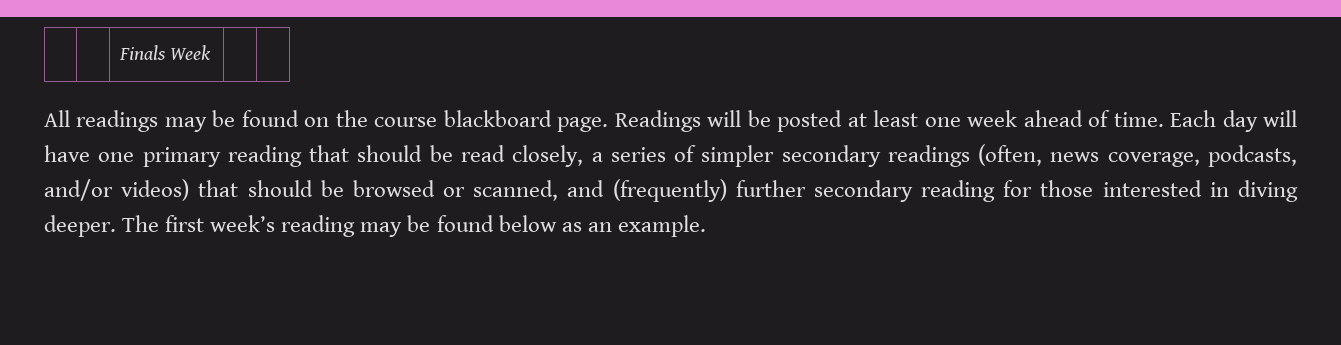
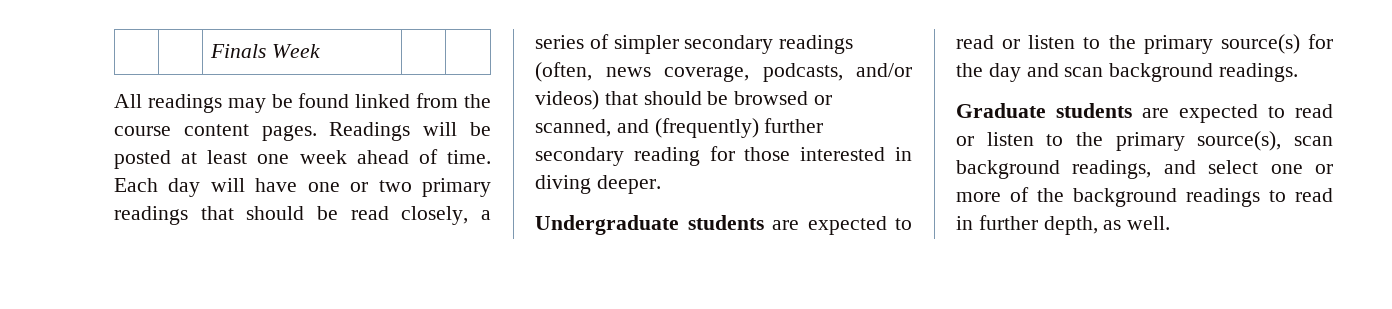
[304,110,609,132] on the course blackboard page. -> [355,93,491,108] [114,124,317,141] linked from the course content pages.
[142,145,302,167] primary reading -> [350,178,492,197] [114,206,188,225] or two primary readings
[122,215,706,237] The first week’s reading may be found below as an example. -> [535,215,912,235] [956,34,1333,54] [956,63,1299,82] [956,103,1333,123] [956,131,1333,151] [956,160,1333,179] [956,187,1333,207] [956,215,1171,235] // Undergraduate students are expected to read or listen to the primary source(s) for the day and scan background readings. // Graduate students are expected to read or listen to the primary source(s), scan background readings, and select one or more of the background readings to read in further depth, as well.

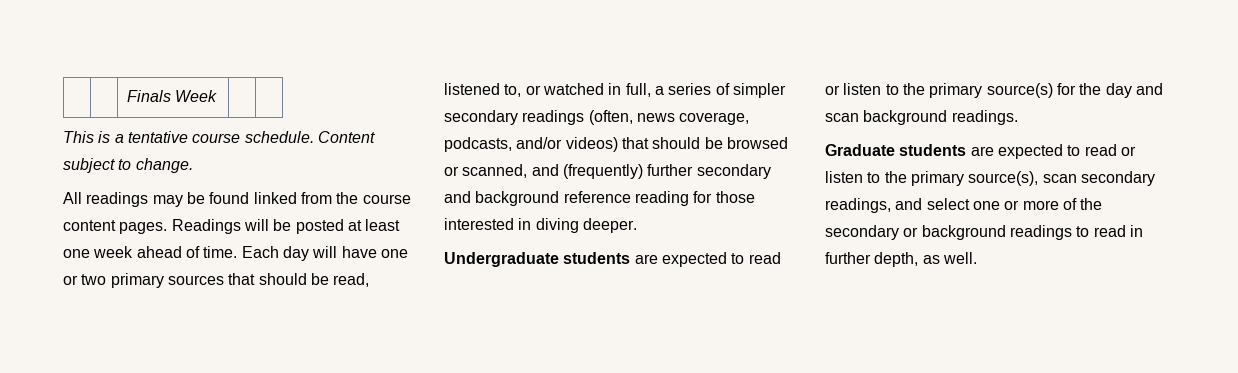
(320, 51) none -> [63,131,375,143] [63,158,193,173] // This is a tentative course schedule. Content subject to change.
[114,206,469,225] readings that should be read closely, -> [167,273,370,287] [444,83,651,97] sources that should be read, listened to, or watched in full,
(624, 156) none -> [444,191,631,206] and background reference
[956,160,1060,179] background -> [1080,171,1155,186] secondary
(1064, 195) none -> [825,225,919,240] secondary or

